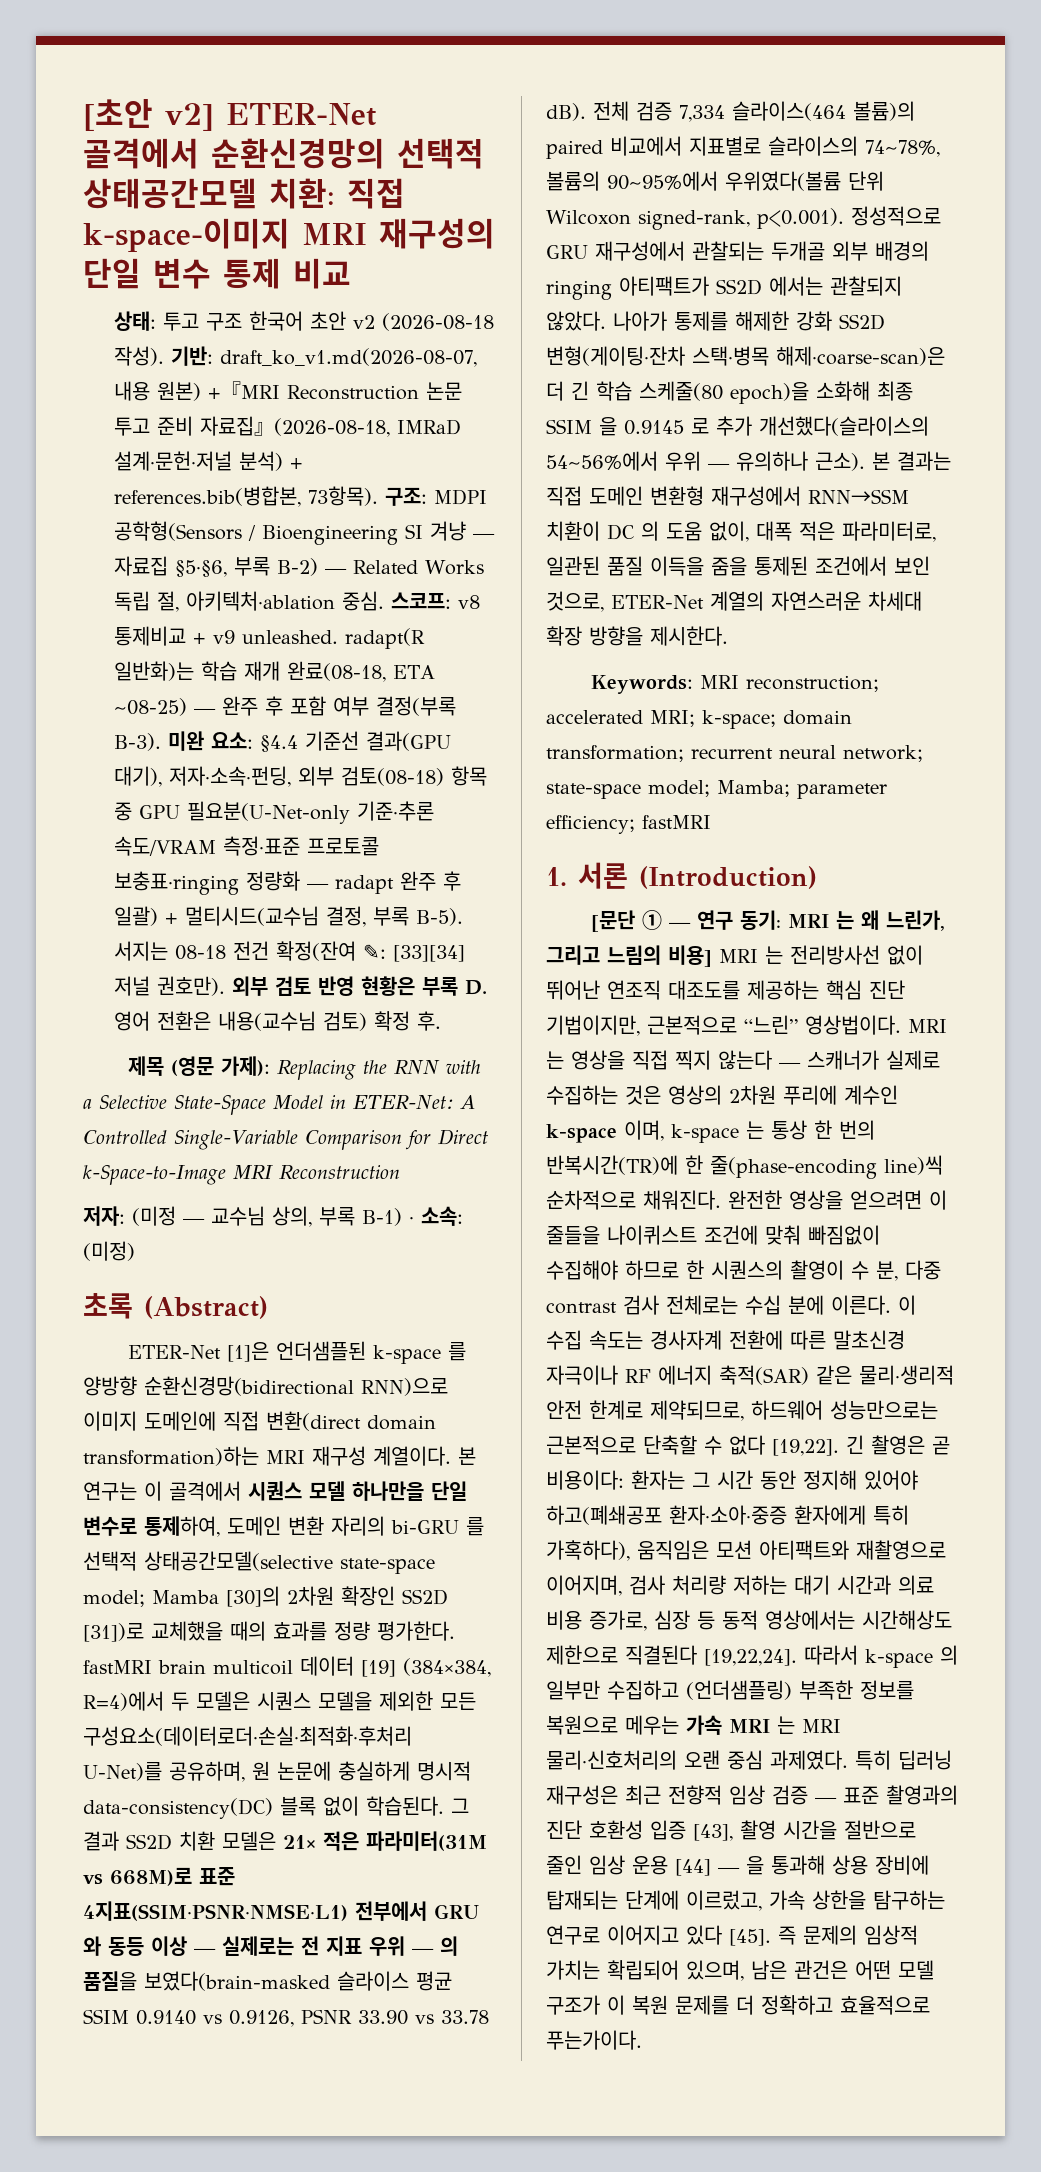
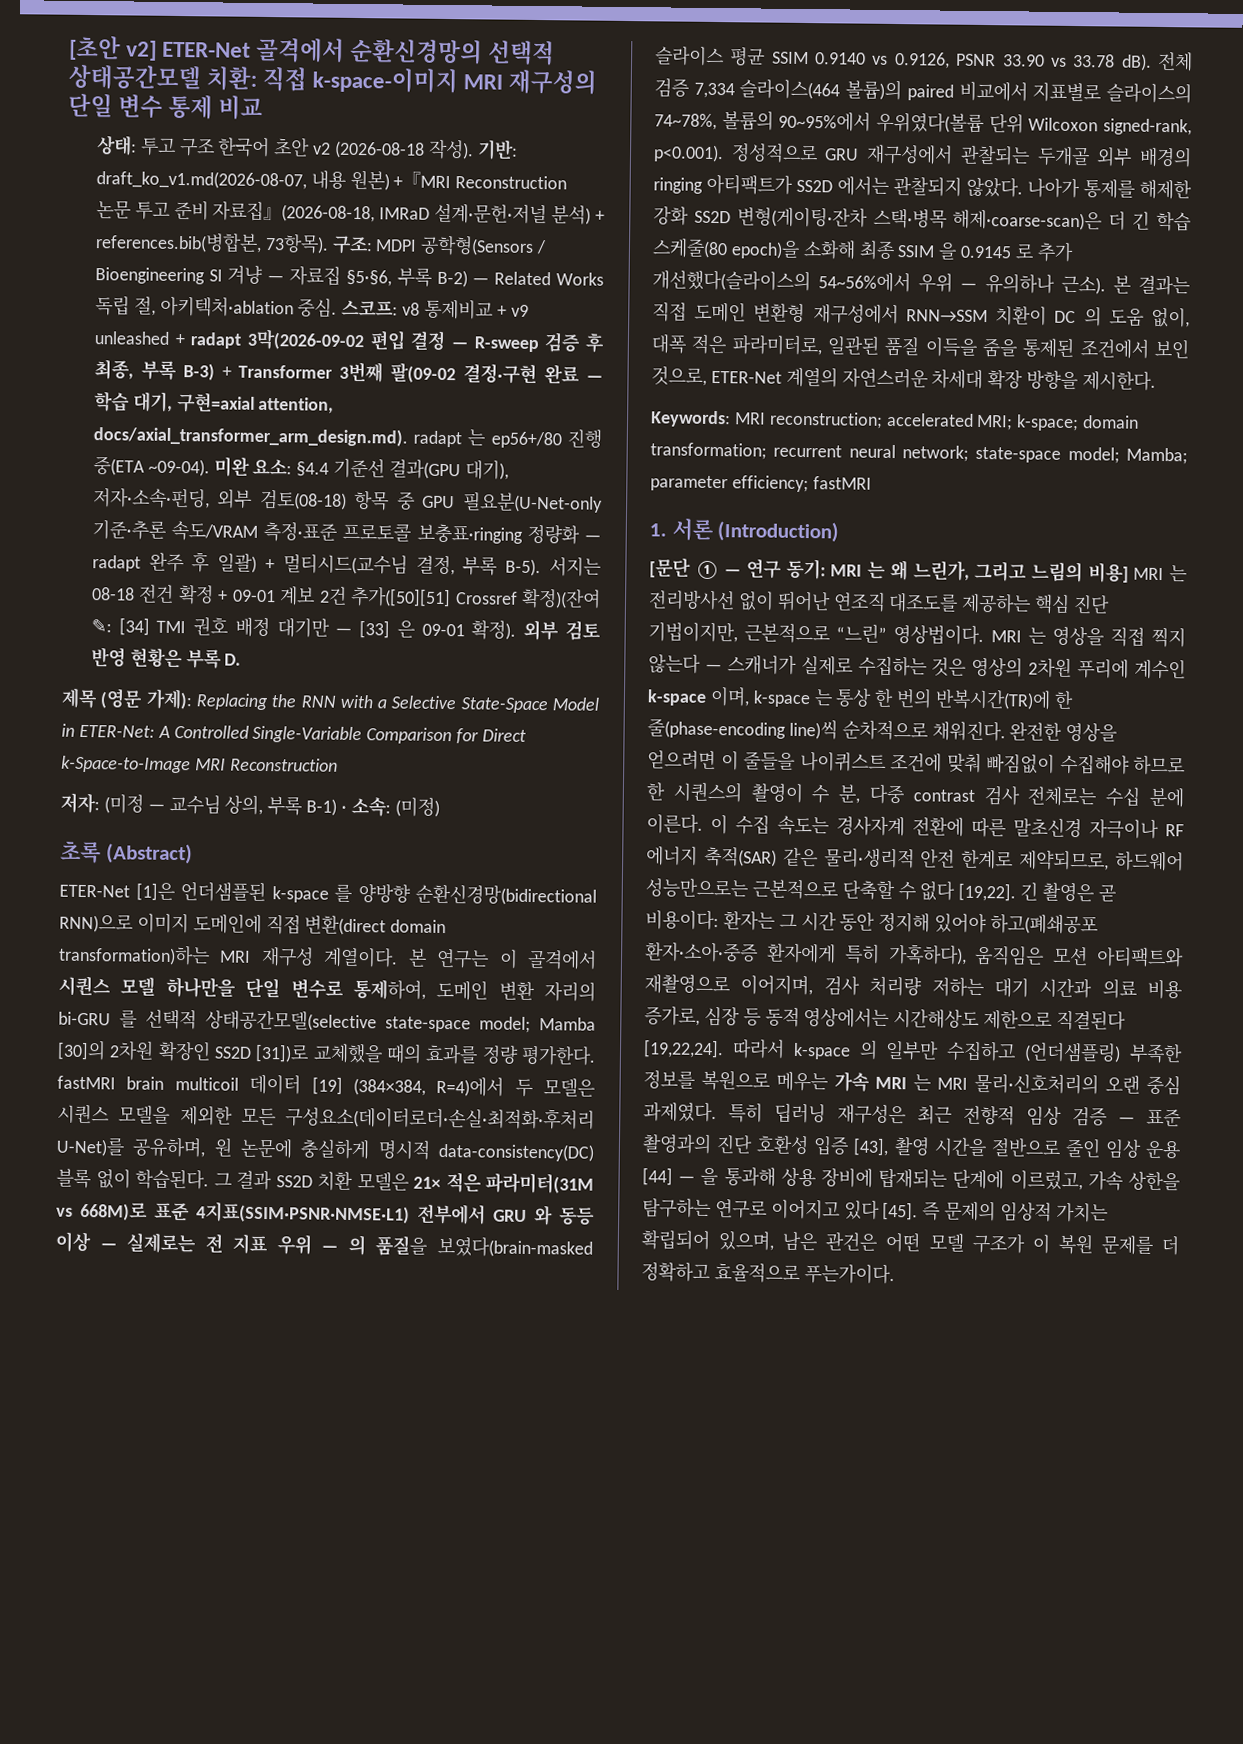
[241,628,425,649] [113,661,435,682] [113,696,456,716] [113,733,161,751] unleashed. radapt(R 일반화)는 학습 재개 완료(08-18, ETA ~08-25) — 완주 후 포함 여부 결정(부록 B-3). -> [93,328,605,353] [93,359,603,385] [93,391,335,414] [92,426,603,449] [92,456,210,477] unleashed + radapt 3막(2026-09-02 편입 결정 — R-sweep 검증 후 최종, 부록 B-3) + Transformer 3번째 팔(09-02 결정·구현 완료 — 학습 대기, 구현=axial attention, docs/axial_transformer_arm_design.md). radapt 는 ep56+/80 진행 중(ETA ~09-04).
[275,941,465,962] [113,976,225,996] 확정(잔여 ✎: [33][34] 저널 권호만). -> [177,585,601,609] [90,617,517,640] 확정 + 09-01 계보 2건 추가([50][51] Crossref 확정)(잔여 ✎: [34] TMI 권호 배정 대기만 — [33] 은 09-01 확정).
[113,1011,441,1031] 영어 전환은 내용(교수님 검토) 확정 후. -> (242, 659) none

